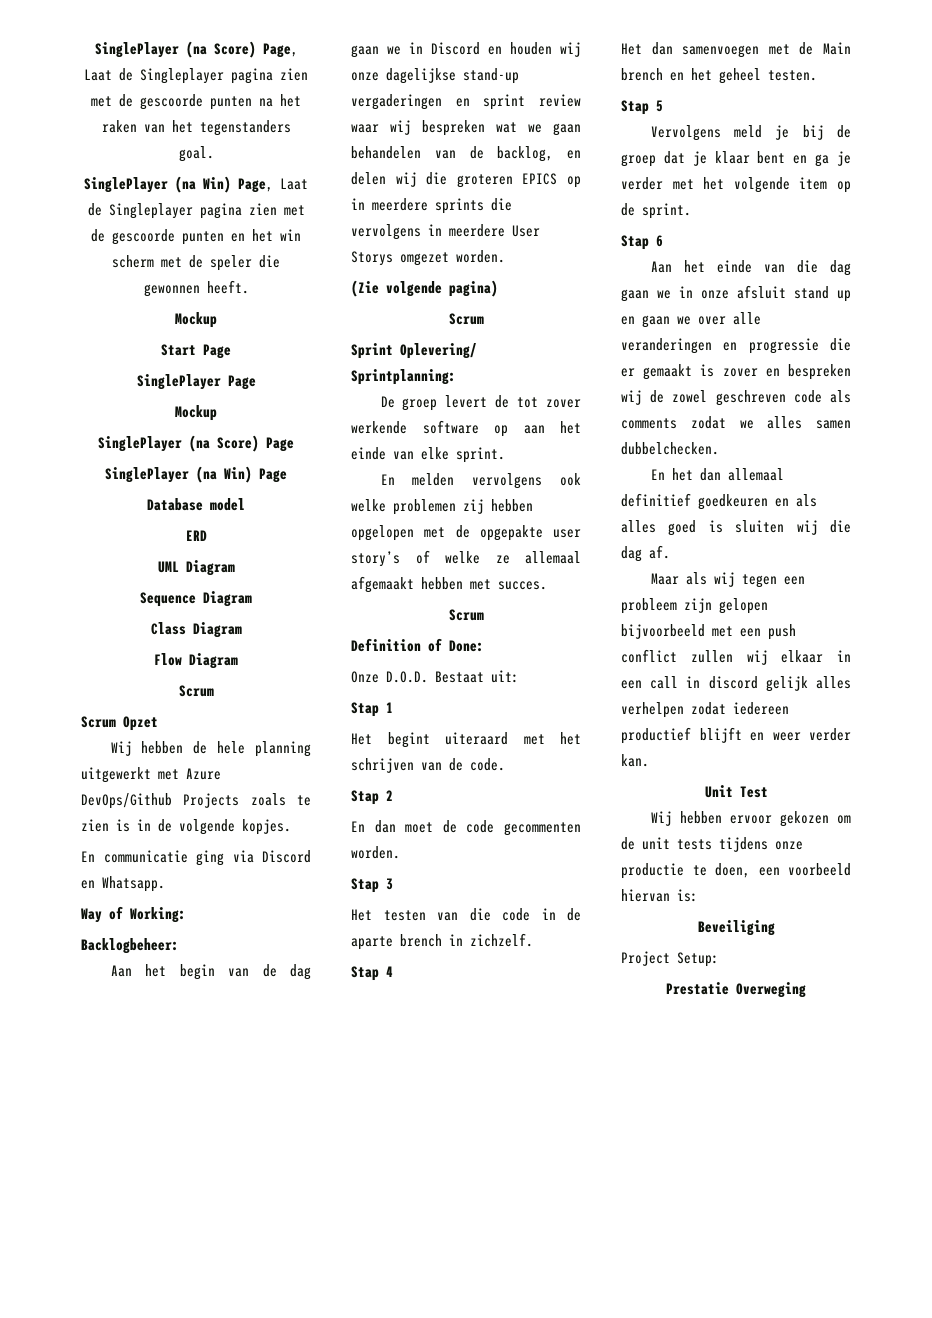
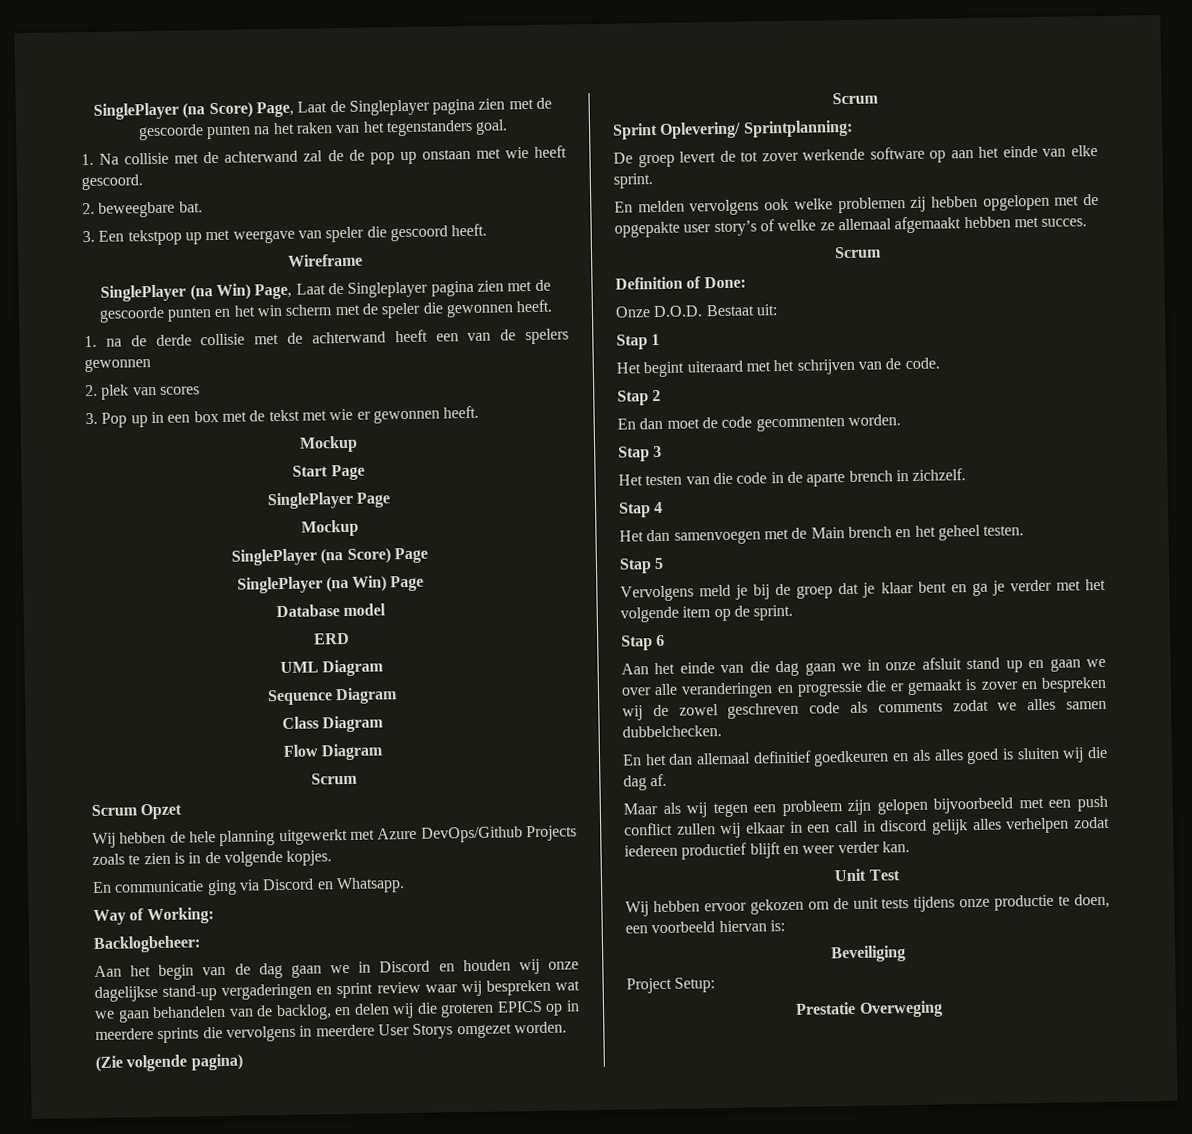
(214, 154) none -> [81,145,567,166] [81,174,143,191] [82,201,203,218] [82,223,488,246] [288,253,363,267] // 1. Na collisie met de achterwand zal de de pop up onstaan met wie heeft gescoord. // 2. beweegbare bat. // 3. Een tekstpop up met weergave van speler die gescoord heeft. // Wireframe
(249, 287) none -> [84,328,569,348] [84,358,151,373] [85,384,200,400] [85,405,480,428] // 1. na de derde collisie met de achterwand heeft een van de spelers gewonnen // 2. plek van scores // 3. Pop up in een box met de tekst met wie er gewonnen heeft.

